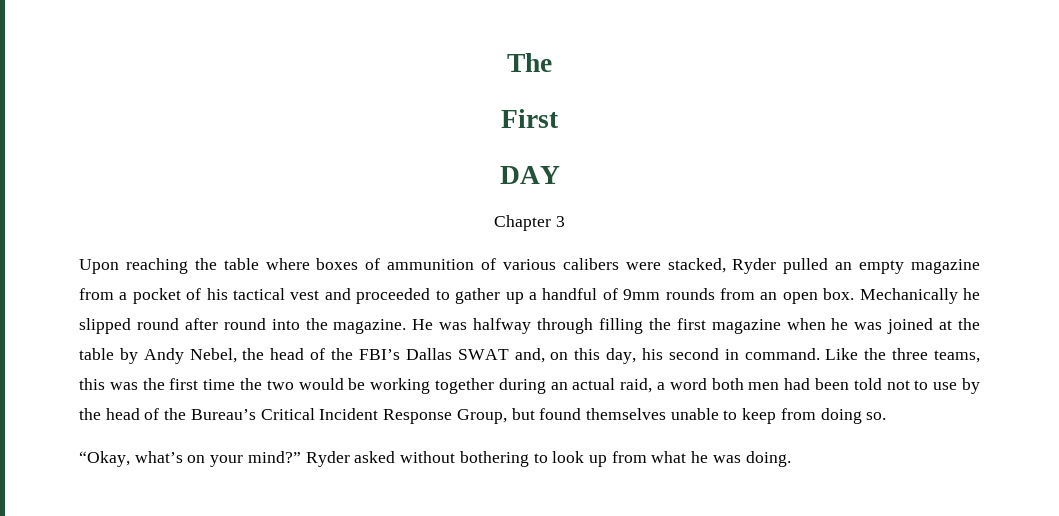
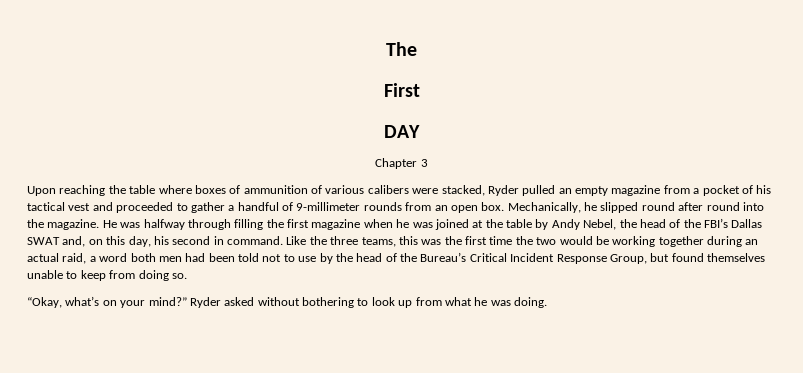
[505,292,524,304] up -> (225, 207) none
[623,289,661,300] 9mm -> [296,202,361,211] 9-millimeter
[859,288,958,304] Mechanically -> [507,202,581,213] Mechanically,

